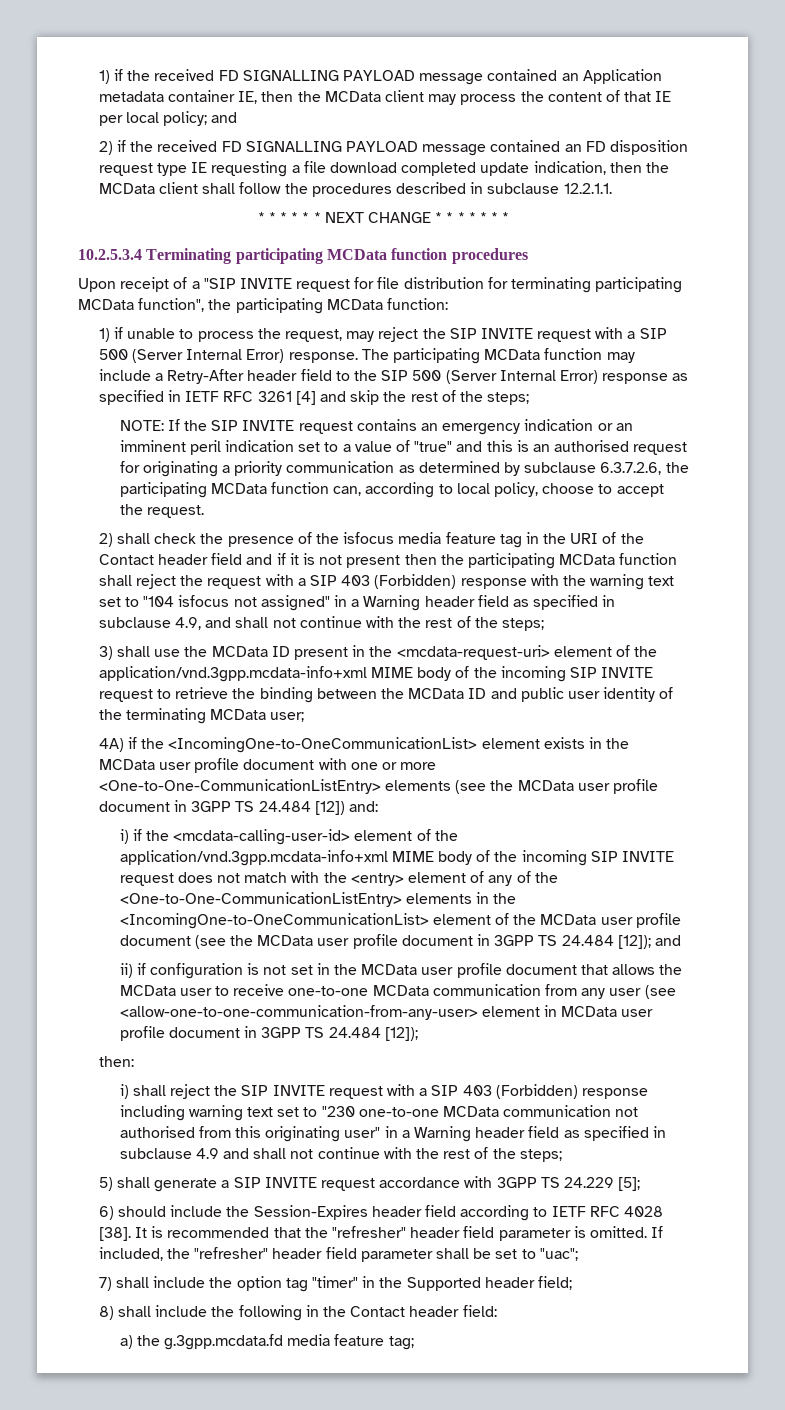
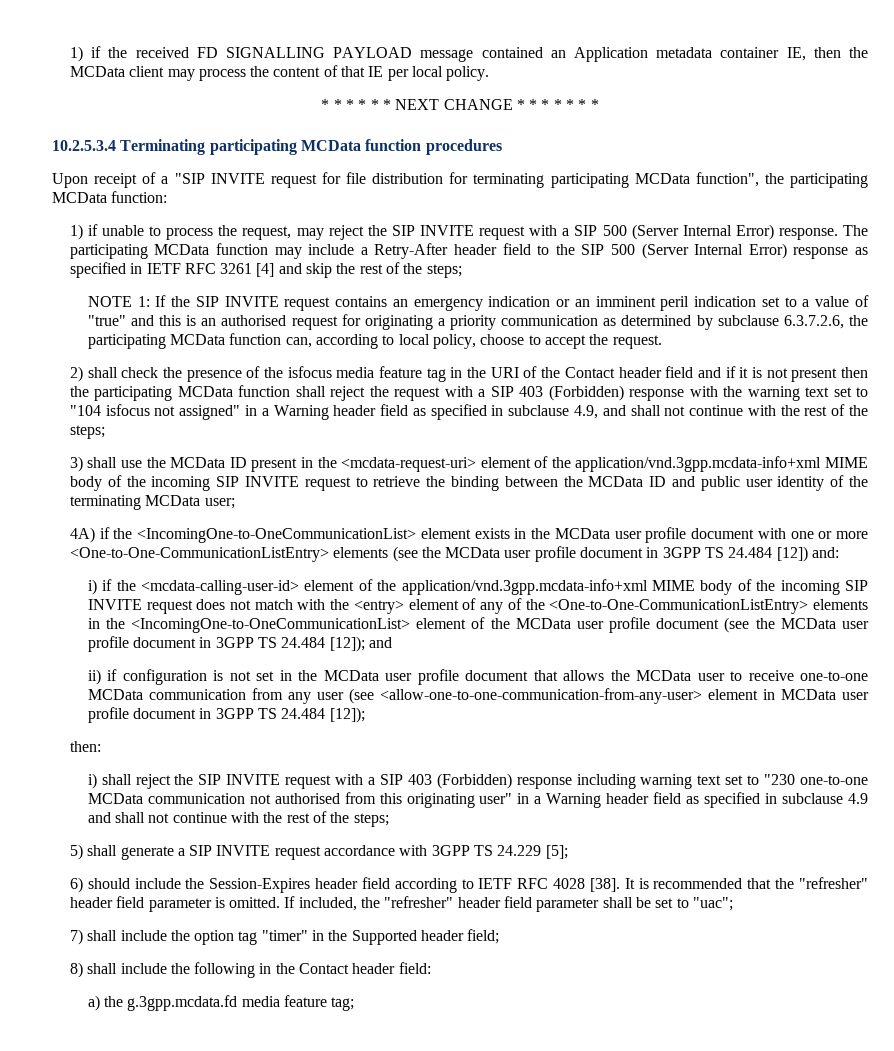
[163,111,238,126] [98,140,688,156] [98,161,669,177] [98,182,612,197] policy; and // 2) if the received FD SIGNALLING PAYLOAD message contained an FD disposition request type IE requesting a file download completed update indication, then the MCData client shall follow the procedures described in subclause 12.2.1.1. -> [446,66,490,81] policy.
[119,420,164,431] NOTE: -> [87,296,150,307] NOTE 1:

